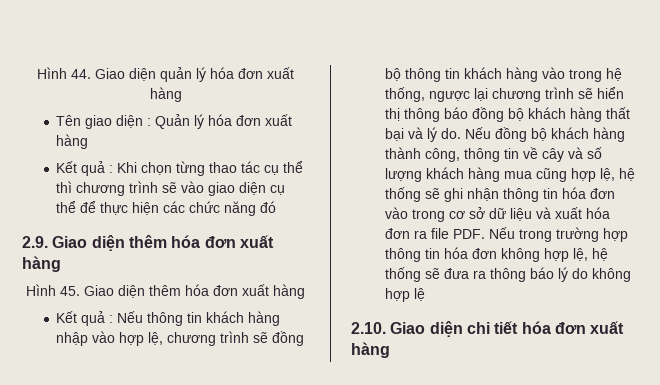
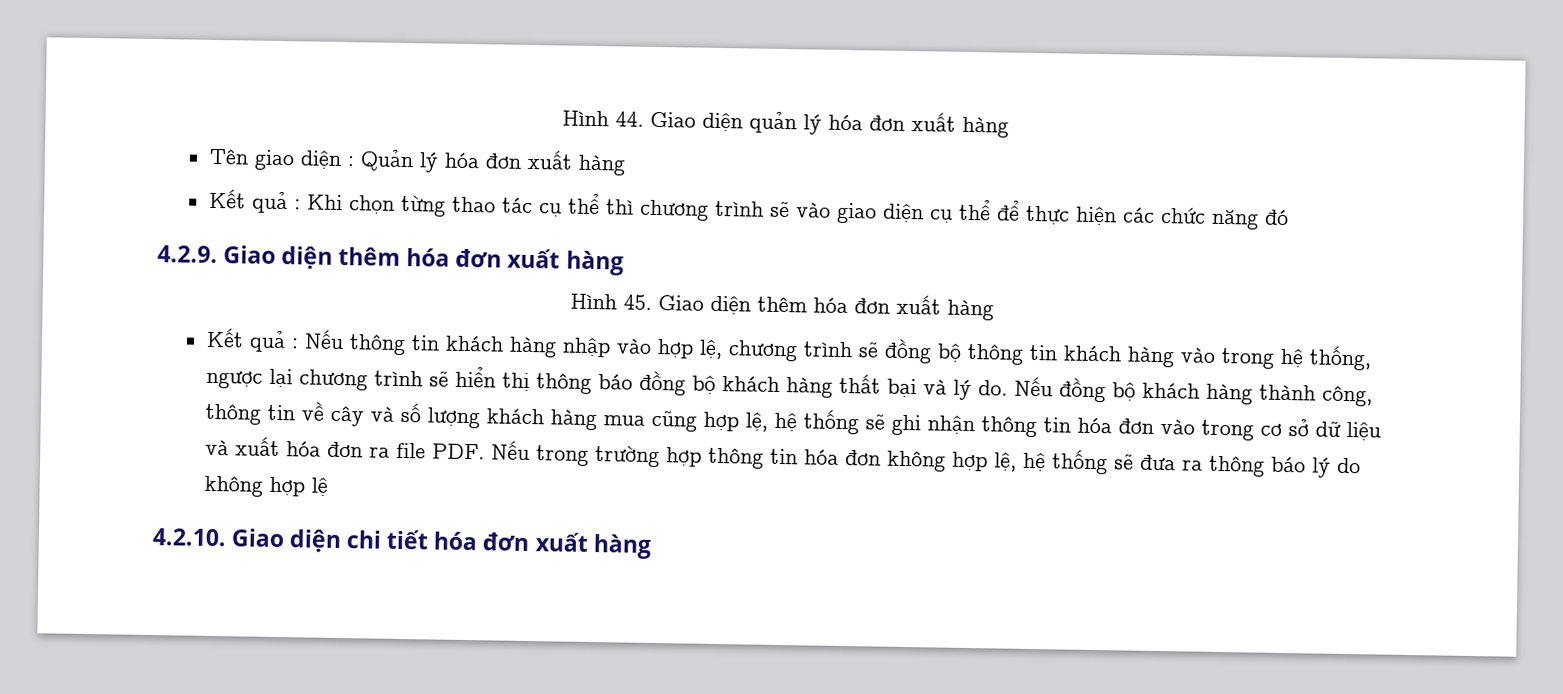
[22,236,48,248] 2.9. -> [157,245,218,264] 4.2.9.
[351,322,386,334] 2.10. -> [152,528,227,547] 4.2.10.

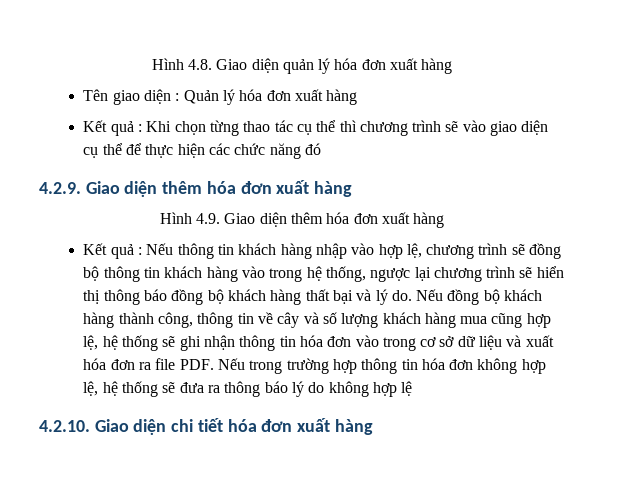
[561,110,644,127] Hình 44. -> [151,58,212,70] Hình 4.8.
[623,294,652,310] 45. -> [196,213,221,224] 4.9.

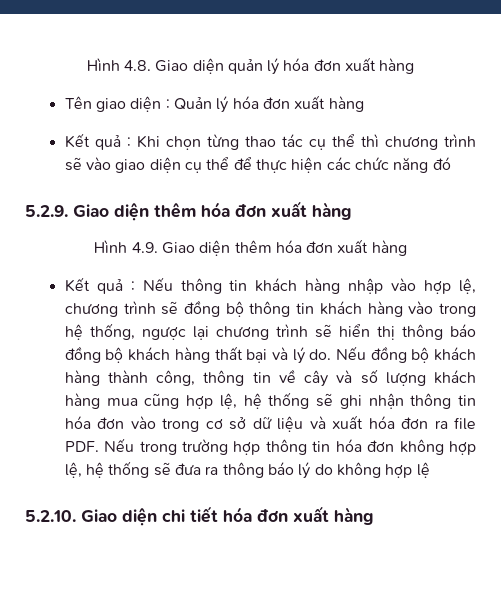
[39,182,81,194] 4.2.9. -> [25,205,68,217] 5.2.9.
[39,420,90,432] 4.2.10. -> [25,510,76,522] 5.2.10.

